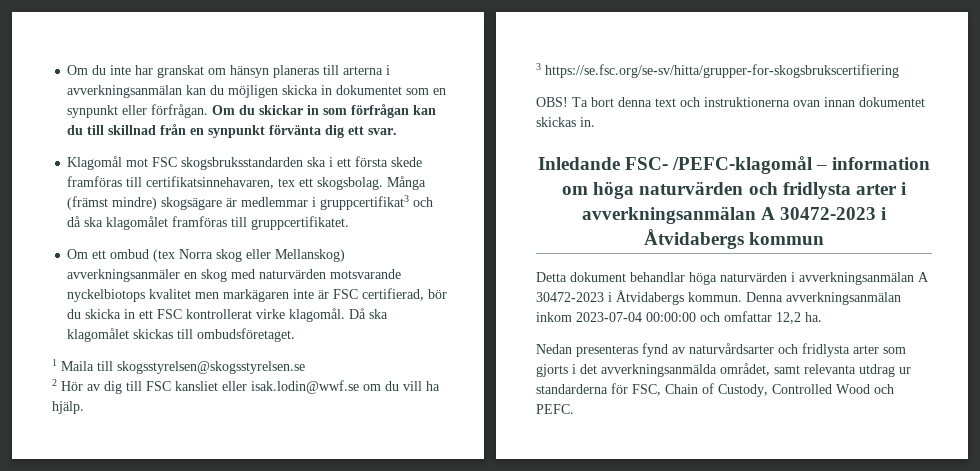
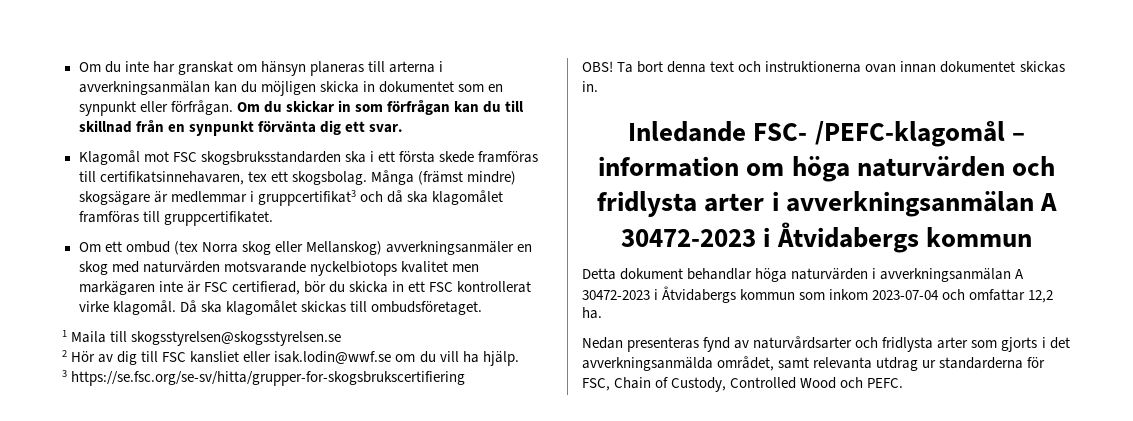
[688,292,901,305] kommun. Denna avverkningsanmälan -> [740,289,826,300] kommun som
[646,312,696,322] 00:00:00 -> (940, 295) none

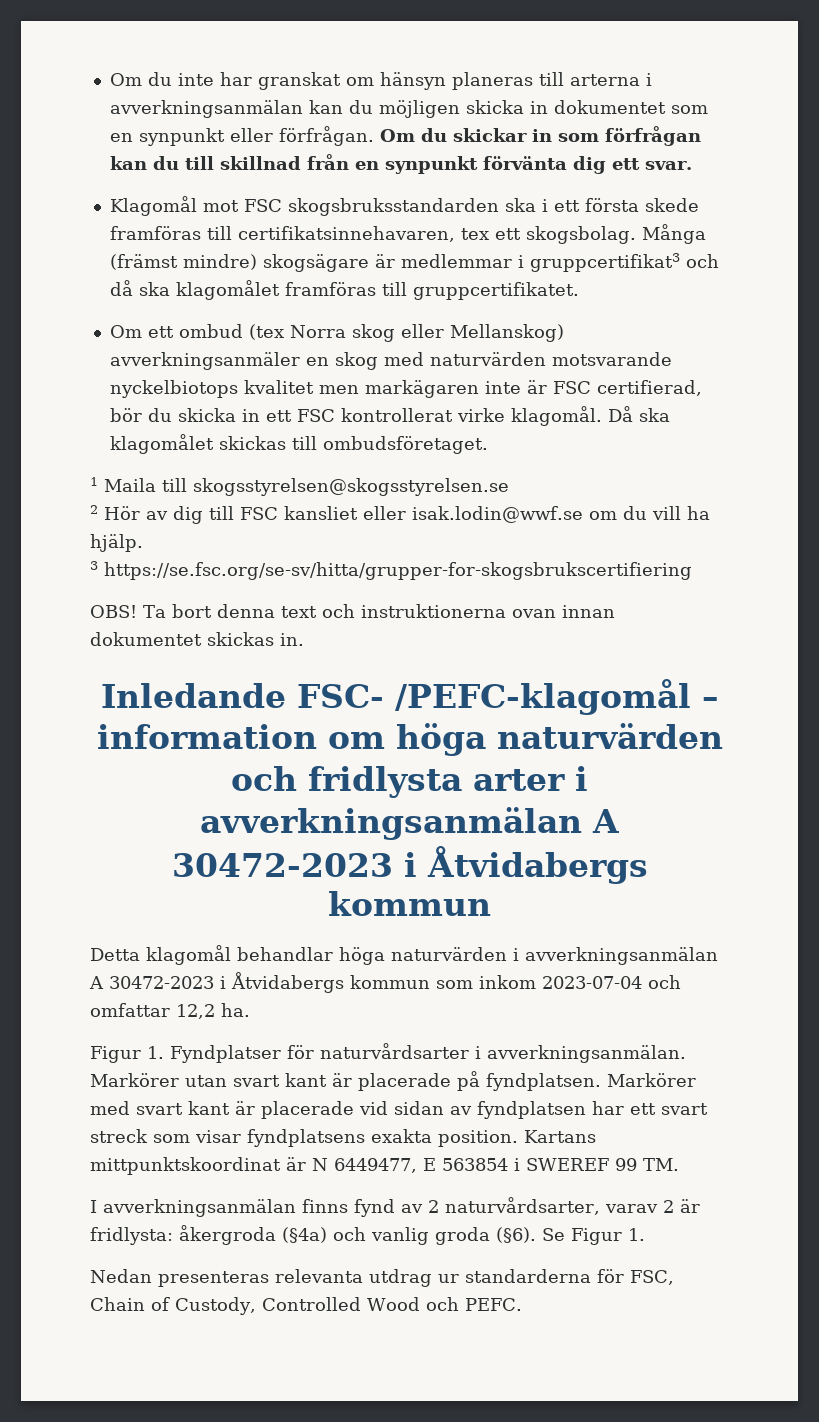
[620,268,684,280] dokument -> [146,945,231,965] klagomål
[582,336,1070,352] [582,356,810,371] Nedan presenteras fynd av naturvårdsarter och fridlysta arter som gjorts i det avverkningsanmälda området, samt -> [90,1043,686,1063] [90,1071,696,1091] [90,1101,708,1119] [90,1129,596,1147] [90,1157,679,1175] [90,1197,700,1217] [90,1225,645,1245] [90,1269,269,1287] Figur 1. Fyndplatser för naturvårdsarter i avverkningsanmälan. Markörer utan svart kant är placerade på fyndplatsen. Markörer med svart kant är placerade vid sidan av fyndplatsen har ett svart streck som visar fyndplatsens exakta position. Kartans mittpunktskoordinat är N 6449477, E 563854 i SWEREF 99 TM. // I avverkningsanmälan finns fynd av 2 naturvårdsarter, varav 2 är fridlysta: åkergroda (§4a) och vanlig groda (§6). Se Figur 1. // Nedan presenteras

